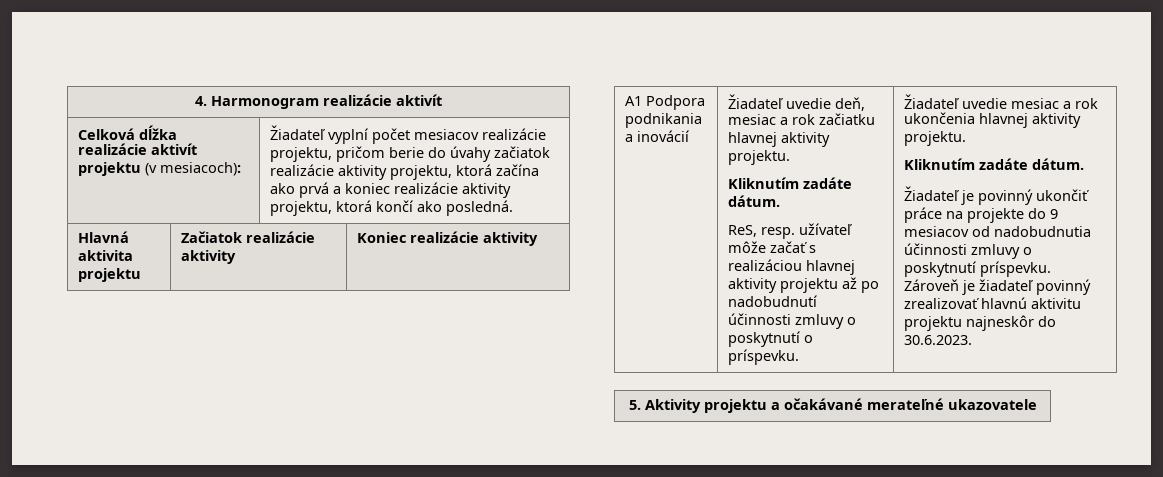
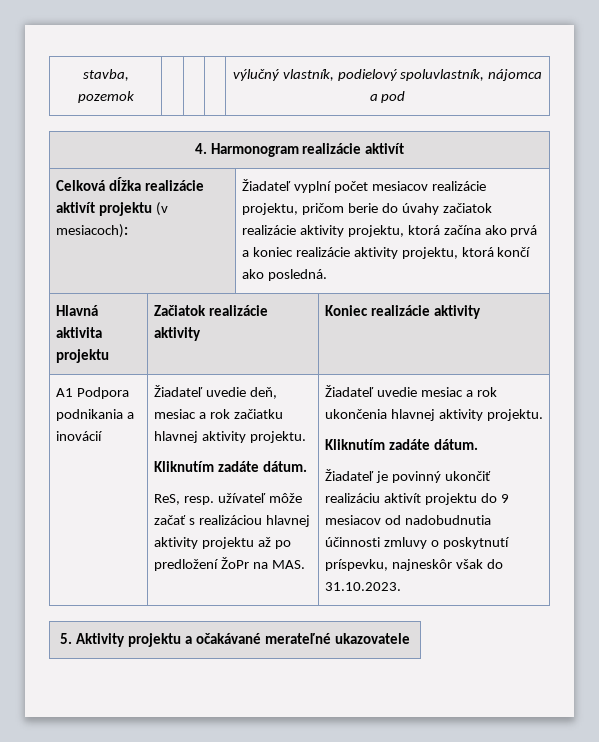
(195, 101) none -> [82,69,129,81] [77,91,134,103] [232,69,543,81] [369,91,406,103] stavba, pozemok | | | | výlučný vlastník, podielový spoluvlastník, nájomca a pod //
[727,295,817,307] [727,313,856,329] [727,331,813,347] [727,349,799,365] nadobudnutí účinnosti zmluvy o poskytnutí o príspevku. -> [153,557,305,571] predložení ŽoPr na MAS.
[903,207,1024,223] práce na projekte -> [324,493,477,505] realizáciu aktivít projektu
[979,261,1051,277] [903,279,1091,295] [903,297,1081,309] [903,315,1056,331] [903,335,972,345] príspevku. Zároveň je žiadateľ povinný zrealizovať hlavnú aktivitu projektu najneskôr do 30.6.2023. -> [324,559,503,571] [324,582,401,591] príspevku, najneskôr však do 31.10.2023.

